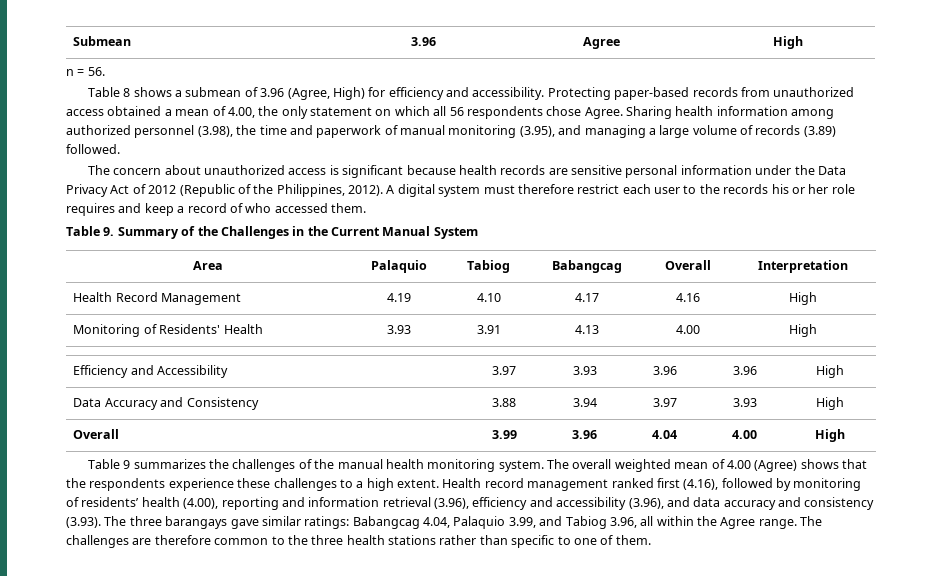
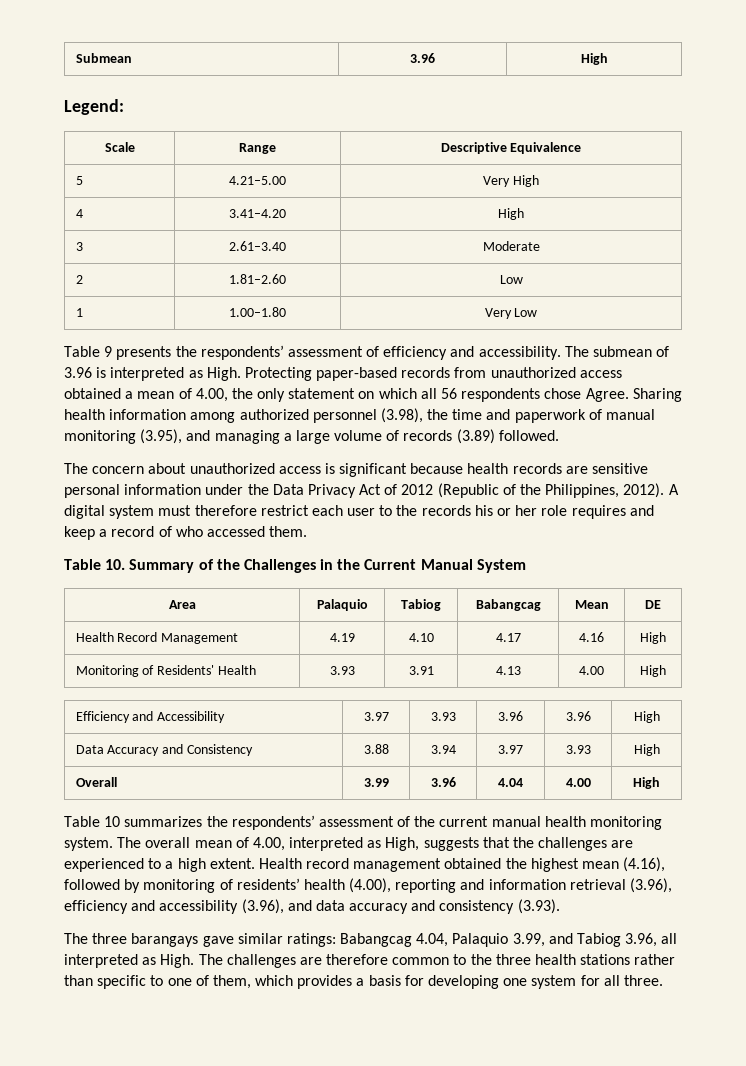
[582,37,620,49] [773,36,803,49] [66,67,105,76] [87,87,545,100] Agree | High // n = 56. // Table 8 shows a submean of 3.96 (Agree, High) for efficiency and accessibility. -> [580,53,608,65] [64,99,124,115] [104,142,135,152] [239,143,276,154] [440,142,582,154] [75,176,83,185] [229,176,286,185] [483,175,539,187] [75,209,83,218] [229,209,286,218] [498,208,524,220] [75,242,83,251] [229,241,286,251] [482,241,540,251] [75,275,83,284] [229,274,286,284] [499,275,523,284] [75,308,83,317] [229,307,286,317] [484,308,538,319] [64,345,670,360] [64,367,241,381] High // Legend: // Scale | Range | Descriptive Equivalence // 5 | 4.21–5.00 | Very High // 4 | 3.41–4.20 | High // 3 | 2.61–3.40 | Moderate // 2 | 1.81–2.60 | Low // 1 | 1.00–1.80 | Very Low // Table 9 presents the respondents’ assessment of efficiency and accessibility. The submean of 3.96 is interpreted as High.
[103,227,115,236] 9. -> [105,559,126,570] 10.
[665,260,711,270] [758,260,848,273] Overall | Interpretation -> [574,600,609,609] [645,600,661,609] Mean | DE
[123,460,131,469] 9 -> [104,816,121,827] 10
[232,459,335,472] challenges of the -> [231,815,489,830] respondents’ assessment of the current
[614,459,868,472] [66,478,337,491] weighted mean of 4.00 (Agree) shows that the respondents experience these challenges -> [194,837,634,851] [64,858,144,872] mean of 4.00, interpreted as High, suggests that the challenges are experienced
[611,478,680,488] ranked first -> [444,858,620,872] obtained the highest mean
(101, 522) none -> (560, 906) //
[656,516,797,529] within the Agree range. -> [64,954,195,968] interpreted as High.
[615,535,651,545] them. -> [212,975,663,989] them, which provides a basis for developing one system for all three.

